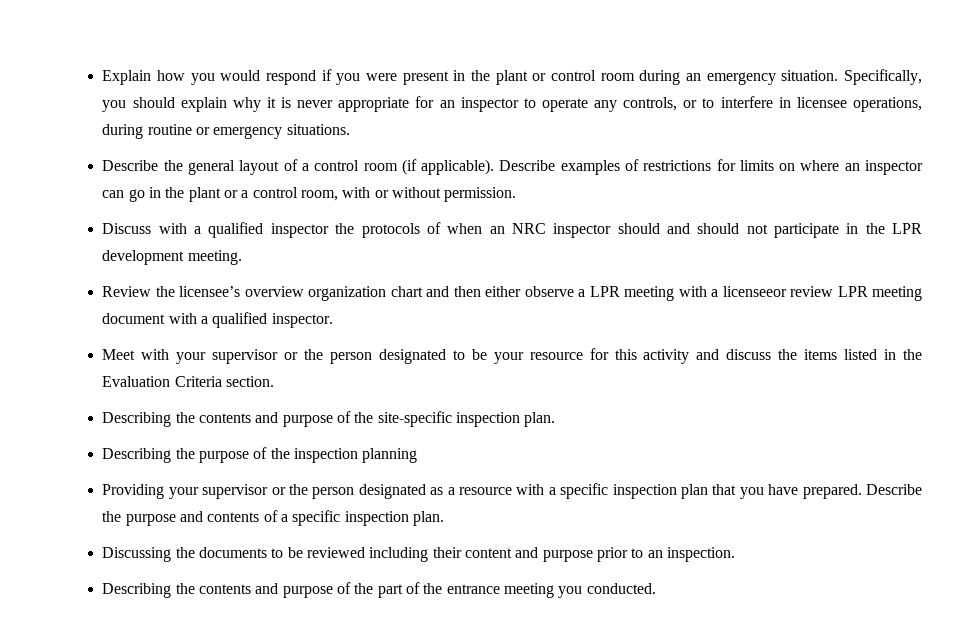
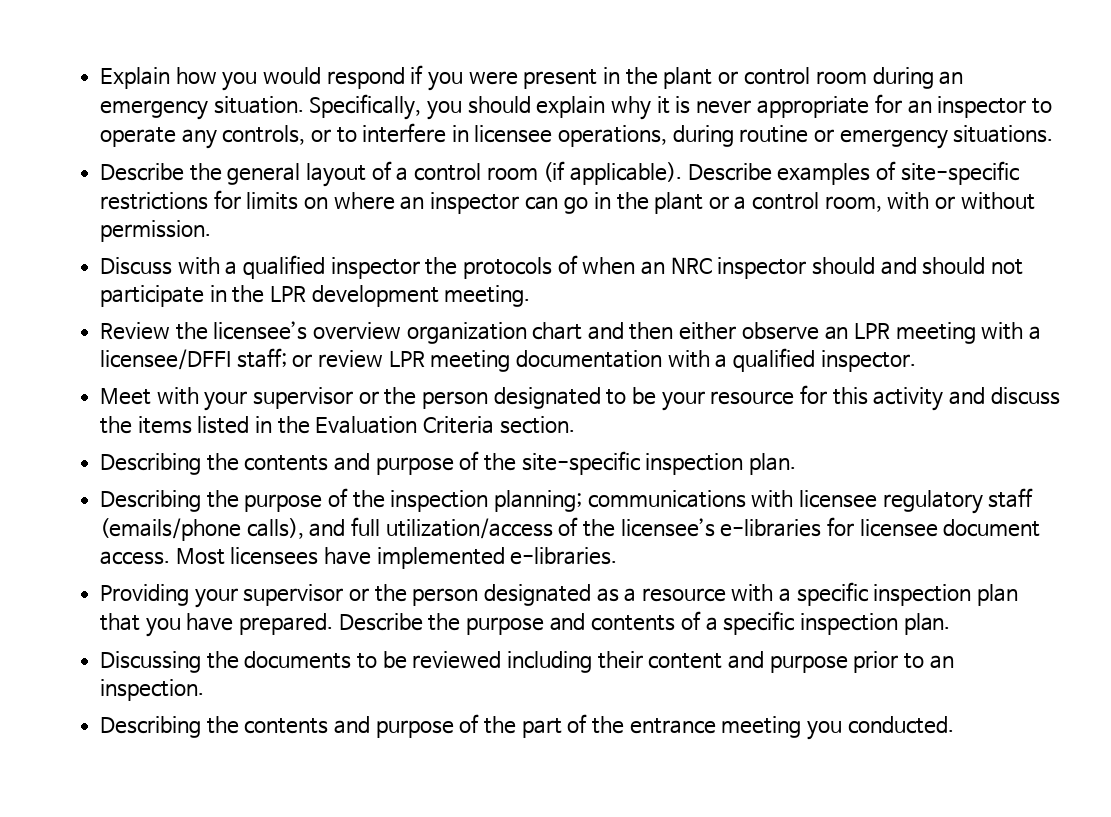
(639, 165) none -> [900,161,1019,185] site-specific
[578,289,586,297] a -> [824,326,849,340] an
[722,286,787,297] licenseeor -> [99,348,313,370] licensee/DFFI staff; or
[102,313,166,324] document -> [515,350,662,368] documentation
[362,448,418,463] planning -> [493,488,1034,514] [99,517,1041,541] [99,547,618,569] planning; communications with licensee regulatory staff (emails/phone calls), and full utilization/access of the licensee’s e-libraries for licensee document access. Most licensees have implemented e-libraries.

